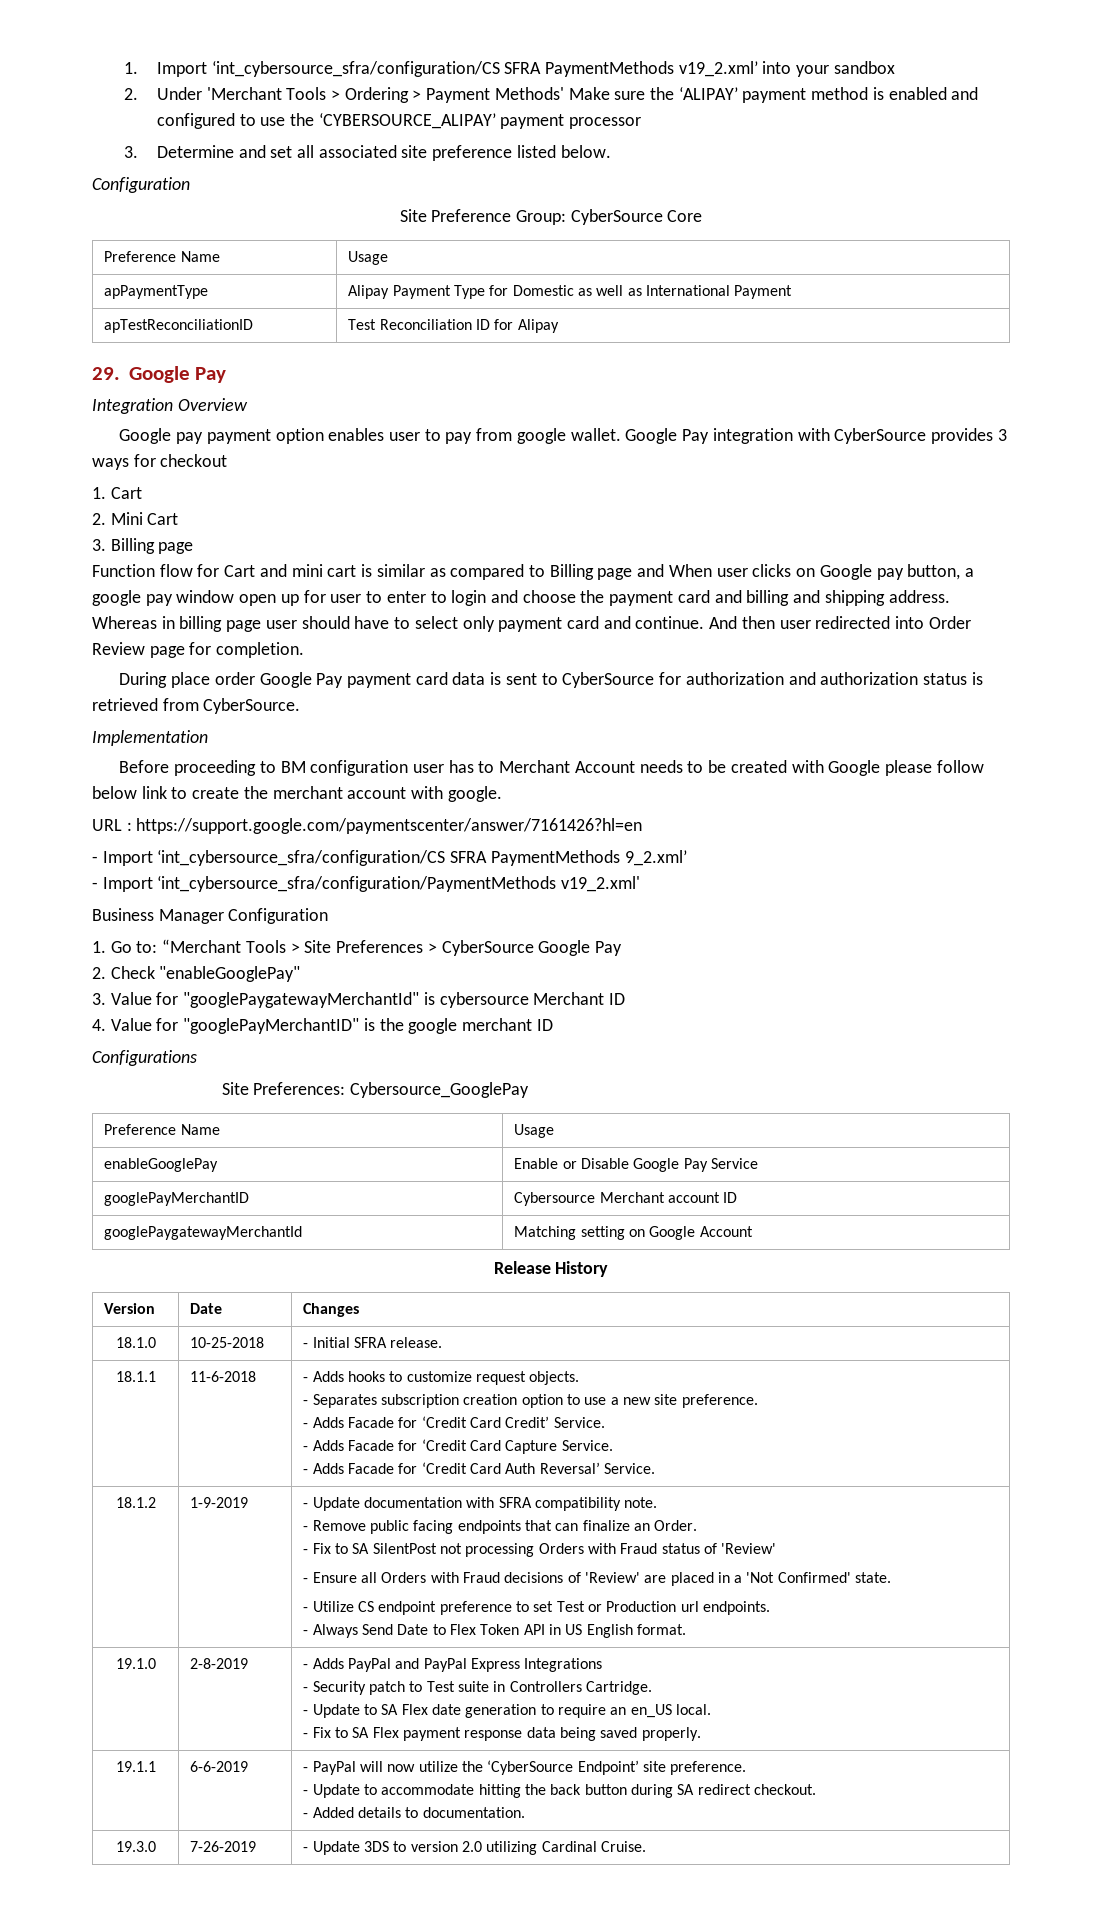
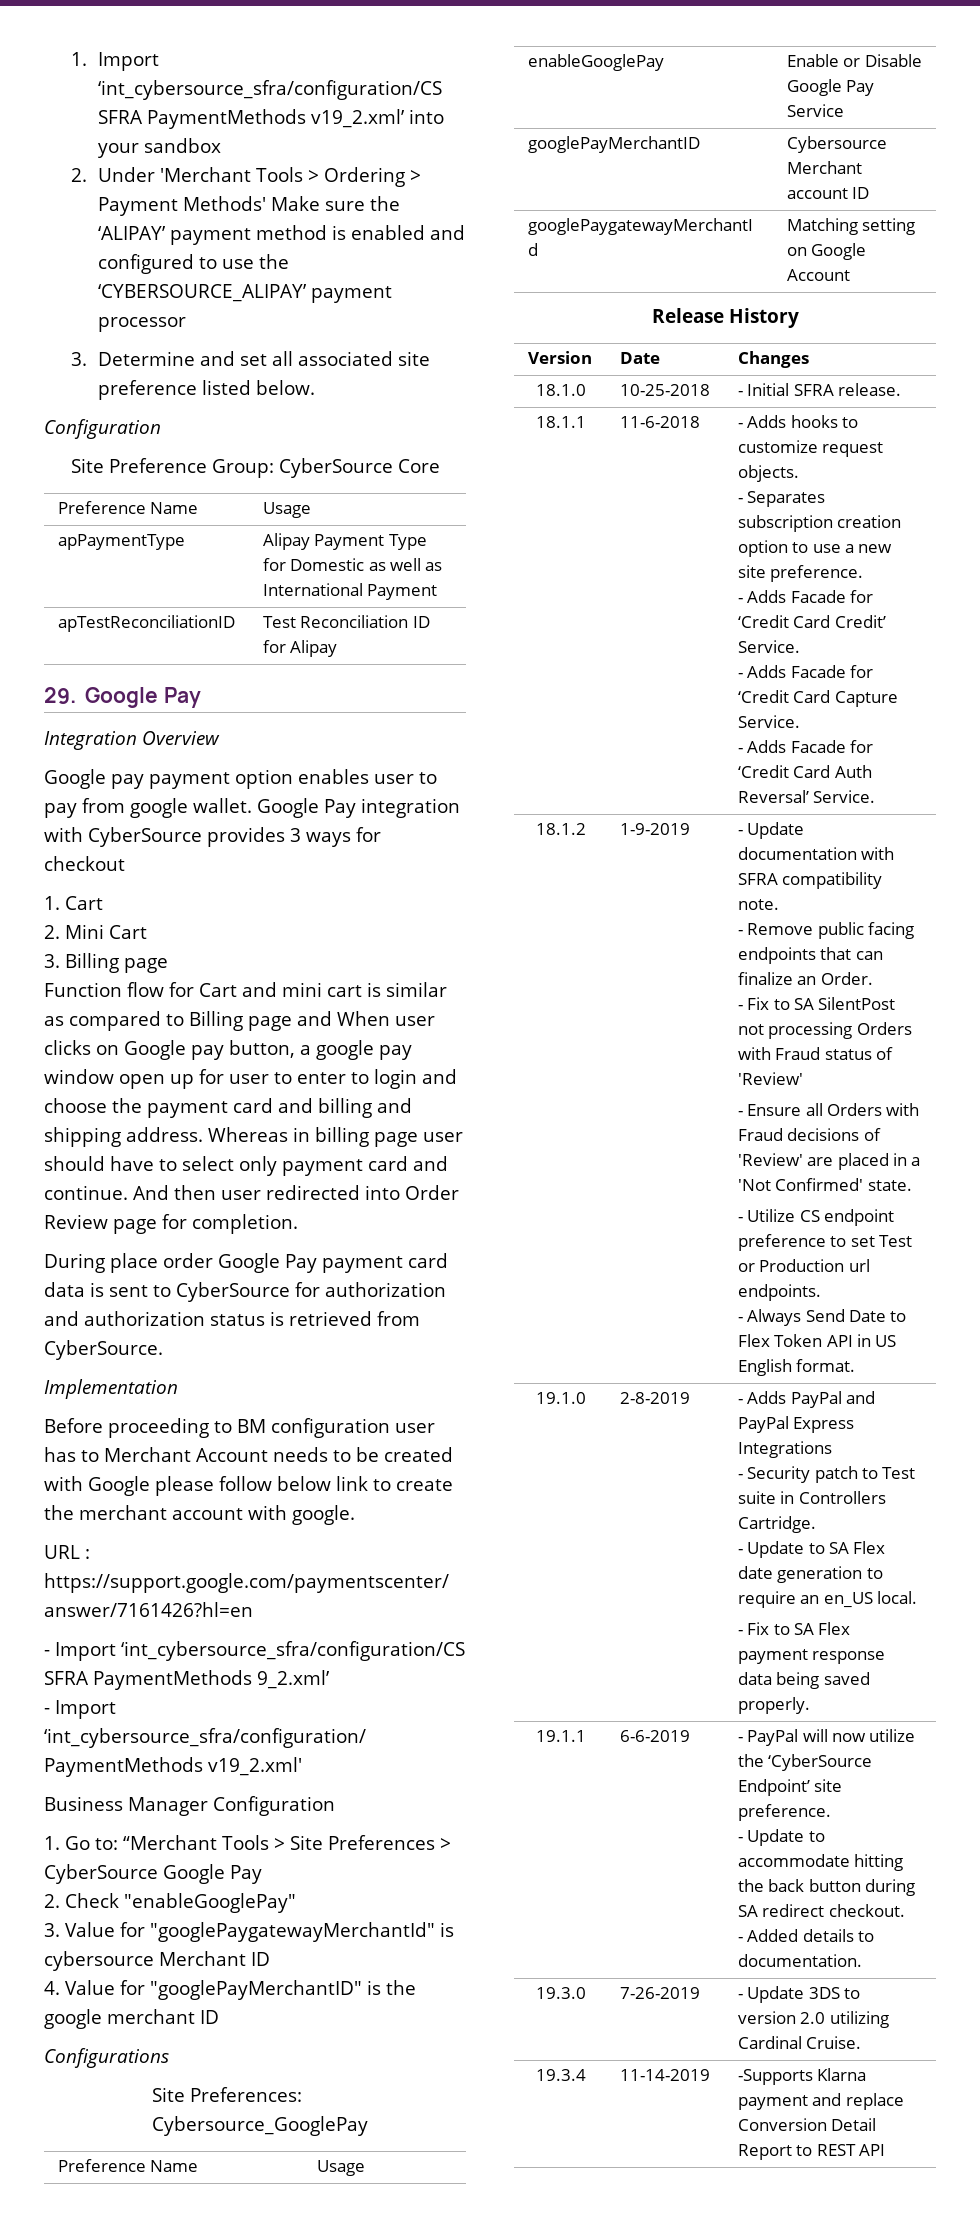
(646, 1846) none -> [535,2069,586,2081] [619,2069,710,2081] [737,2068,867,2085] [737,2093,904,2110] [737,2118,877,2131] [737,2144,886,2160] // 19.3.4 | 11-14-2019 | -Supports Klarna payment and replace Conversion Detail Report to REST API

